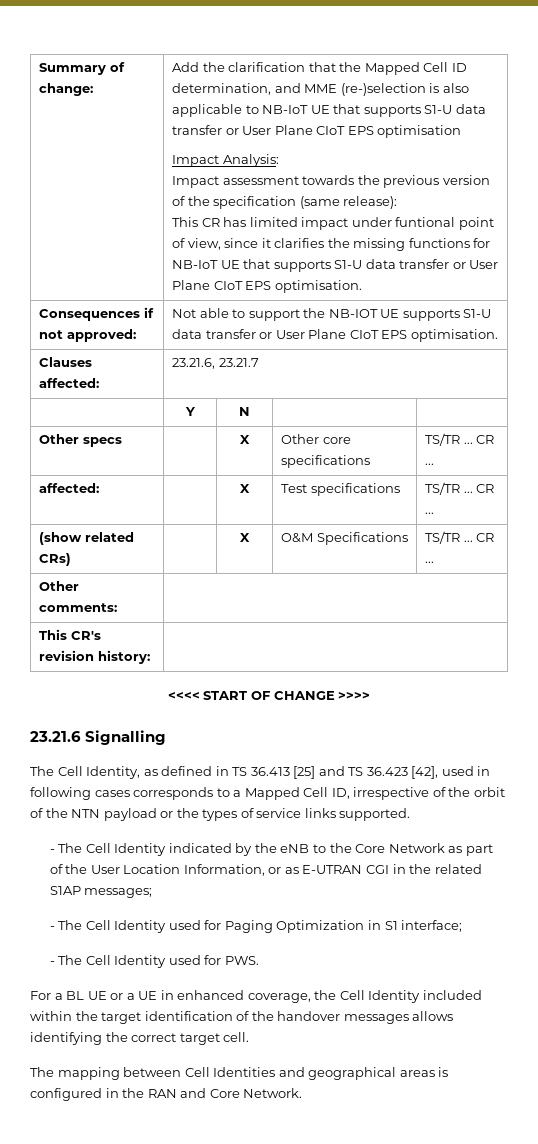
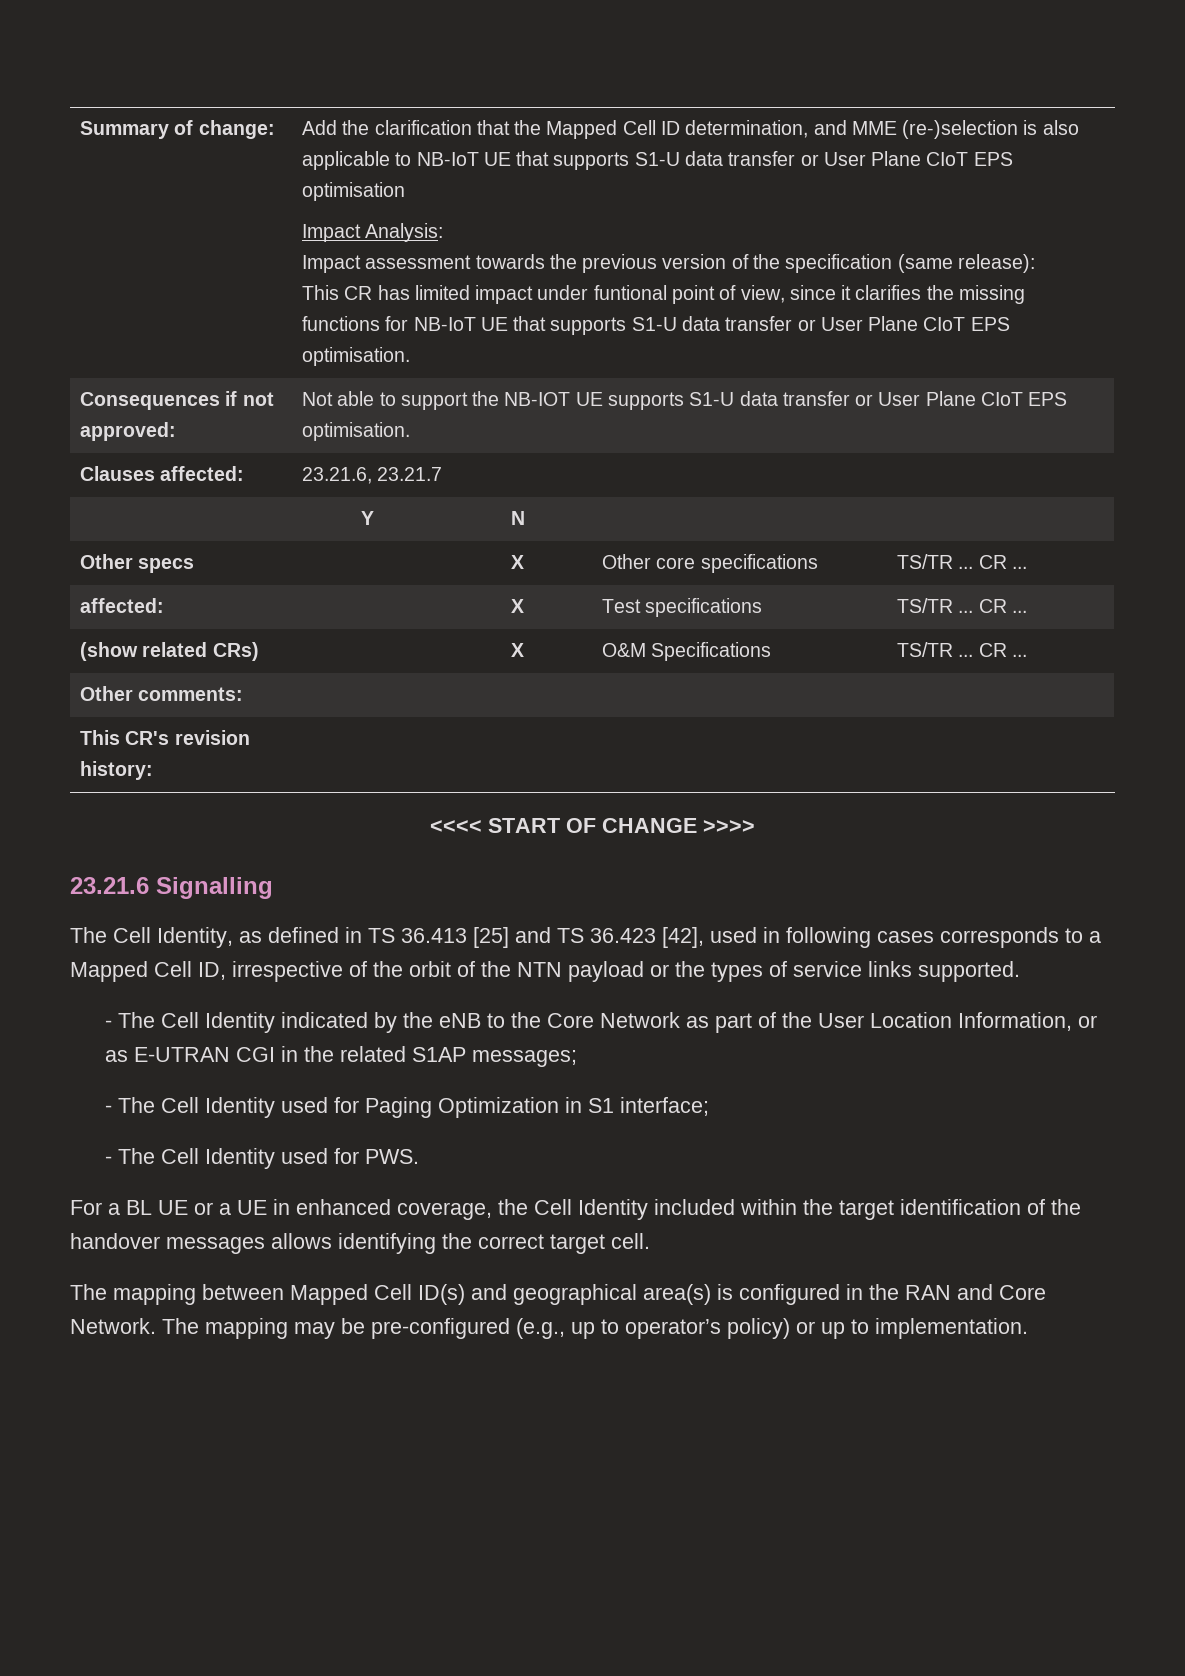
[184,1067,276,1077] Cell Identities -> [290,1284,465,1305] Mapped Cell ID(s)
[399,1070,435,1077] areas -> [643,1284,711,1305] area(s)
(303, 1093) none -> [162,1318,1028,1339] The mapping may be pre-configured (e.g., up to operator’s policy) or up to implementation.

